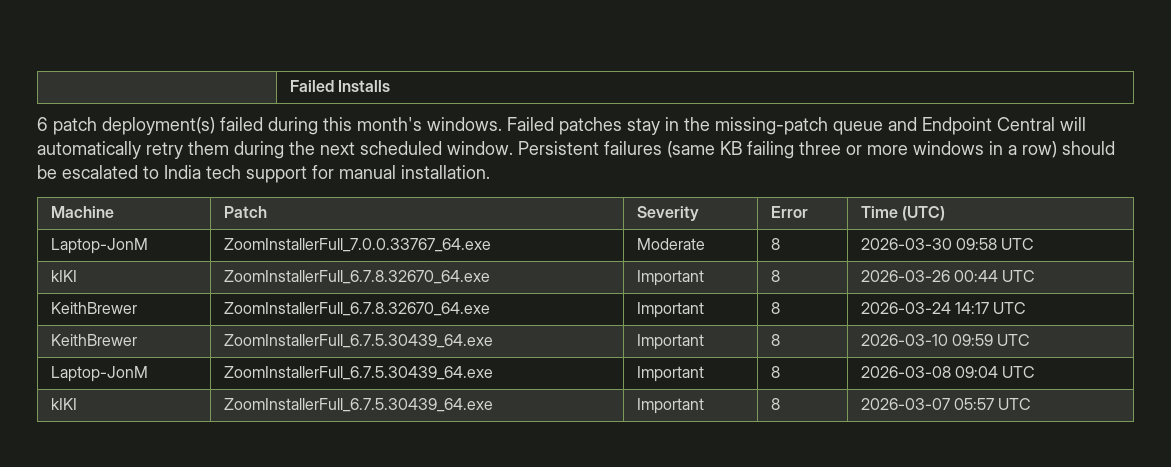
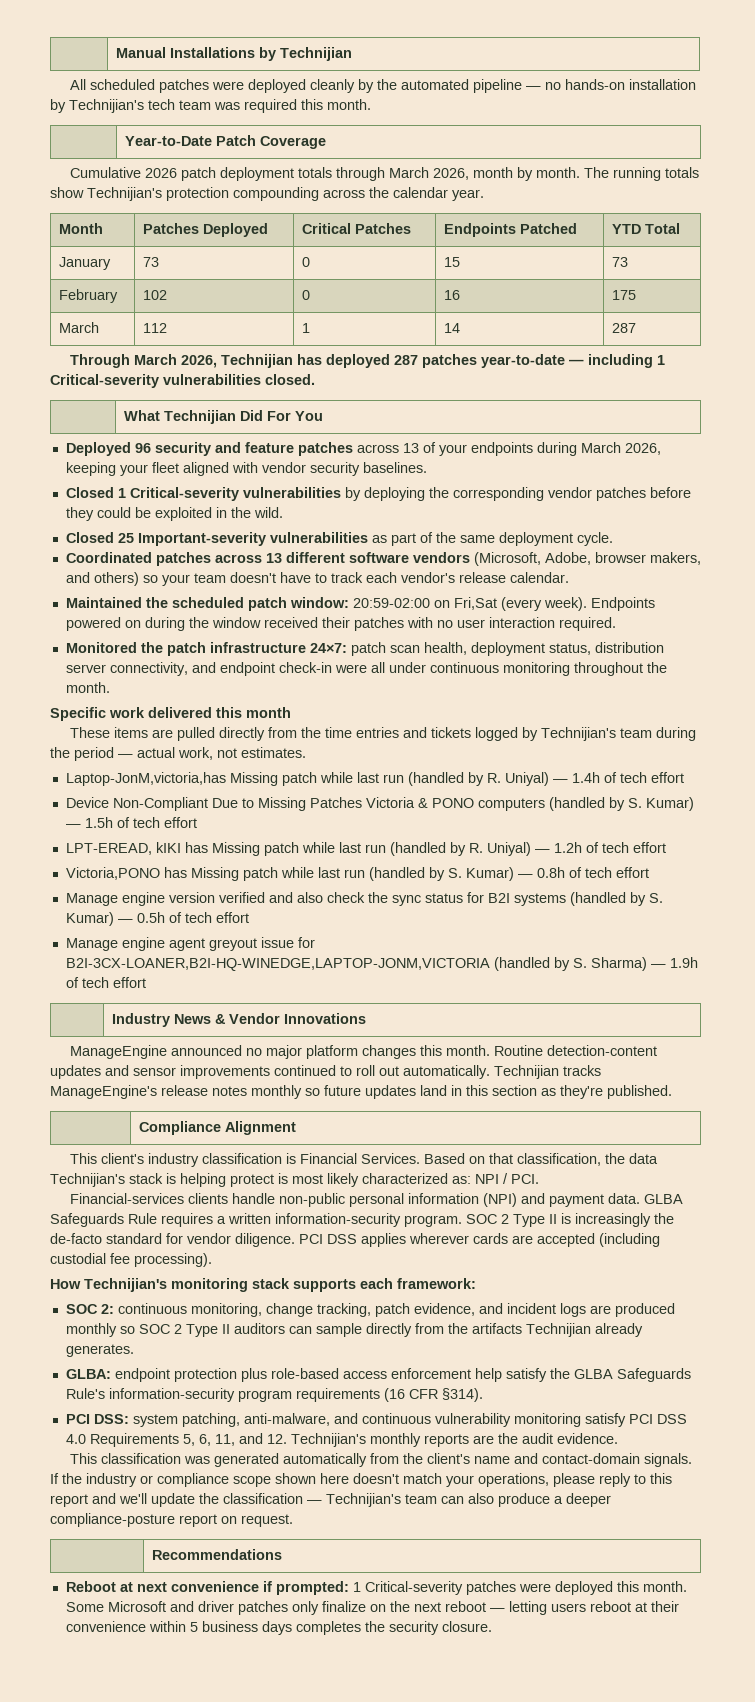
[289,80,391,92] [37,117,1086,135] [37,141,1115,159] [37,165,490,183] [50,206,114,218] [223,206,267,218] [636,206,699,221] [770,206,808,218] [860,206,946,221] [50,238,148,254] [223,238,491,252] [636,238,705,250] [770,238,780,250] [860,238,1035,250] [50,270,77,282] [223,270,490,284] [636,270,704,286] [770,270,780,282] [860,270,1036,282] [50,302,137,314] [223,302,490,316] [636,302,704,318] [770,302,780,314] [860,302,1027,314] [50,334,137,346] [223,334,493,348] [636,334,704,350] [770,334,780,346] [860,334,1031,346] [50,366,148,382] [223,366,493,380] [636,366,704,382] [770,366,780,378] [860,366,1036,378] [50,398,77,410] [223,398,493,412] [636,398,704,414] [770,398,780,410] [860,398,1032,410] | Failed Installs // 6 patch deployment(s) failed during this month's windows. Failed patches stay in the missing-patch queue and Endpoint Central will automatically retry them during the next scheduled window. Persistent failures (same KB failing three or more windows in a row) should be escalated to India tech support for manual installation. // Machine | Patch | Severity | Error | Time (UTC) // Laptop-JonM | ZoomInstallerFull_7.0.0.33767_64.exe | Moderate | 8 | 2026-03-30 09:58 UTC // kIKI | ZoomInstallerFull_6.7.8.32670_64.exe | Important | 8 | 2026-03-26 00:44 UTC // KeithBrewer | ZoomInstallerFull_6.7.8.32670_64.exe | Important | 8 | 2026-03-24 14:17 UTC // KeithBrewer | ZoomInstallerFull_6.7.5.30439_64.exe | Important | 8 | 2026-03-10 09:59 UTC // Laptop-JonM | ZoomInstallerFull_6.7.5.30439_64.exe | Important | 8 | 2026-03-08 09:04 UTC // kIKI | ZoomInstallerFull_6.7.5.30439_64.exe | Important | 8 | 2026-03-07 05:57 UTC -> [115,47,352,61] [70,79,697,93] [50,99,371,113] [124,135,326,149] [70,167,700,181] [50,187,484,201] [58,223,103,234] [142,223,268,237] [301,223,411,234] [443,223,577,237] [611,223,680,234] [58,257,111,270] [142,257,159,267] [301,257,310,267] [443,257,460,267] [611,257,628,267] [58,289,118,303] [142,290,167,300] [301,290,310,300] [443,290,460,300] [611,290,636,300] [58,322,99,333] [142,323,167,333] [301,323,310,333] [443,323,460,333] [611,323,636,333] [70,354,666,368] [50,374,315,388] [123,410,323,424] [65,442,661,456] [65,462,427,476] [65,487,691,501] [65,507,283,521] [65,532,613,546] [65,552,701,566] [65,572,569,586] [65,597,655,611] [65,617,616,631] [65,642,664,656] [65,662,667,676] [65,682,110,693] [50,707,291,721] [70,727,697,741] [50,747,306,761] [65,772,684,786] [65,797,694,811] [65,817,197,828] [65,842,666,856] [65,867,649,881] [65,892,663,906] [65,912,249,926] [65,937,315,951] [65,957,698,971] [65,977,146,988] [111,1013,366,1027] [70,1045,658,1059] [50,1065,601,1079] [50,1085,672,1099] [138,1121,296,1135] [70,1153,659,1167] [50,1173,539,1187] [70,1193,684,1207] [50,1213,674,1227] [50,1233,660,1247] [50,1253,212,1267] [50,1278,476,1292] [65,1303,675,1317] [65,1323,643,1337] [65,1344,134,1357] [65,1368,691,1382] [65,1388,483,1402] [65,1413,687,1427] [65,1433,618,1447] [70,1453,693,1467] [50,1473,672,1487] [50,1493,611,1507] [50,1513,293,1527] [151,1549,282,1560] [65,1581,687,1595] [65,1601,679,1615] [65,1621,492,1635] | Manual Installations by Technijian // All scheduled patches were deployed cleanly by the automated pipeline — no hands-on installation by Technijian's tech team was required this month. // | Year-to-Date Patch Coverage // Cumulative 2026 patch deployment totals through March 2026, month by month. The running totals show Technijian's protection compounding across the calendar year. // Month | Patches Deployed | Critical Patches | Endpoints Patched | YTD Total // January | 73 | 0 | 15 | 73 // February | 102 | 0 | 16 | 175 // March | 112 | 1 | 14 | 287 // Through March 2026, Technijian has deployed 287 patches year-to-date — including 1 Critical-severity vulnerabilities closed. // | What Technijian Did For You // Deployed 96 security and feature patches across 13 of your endpoints during March 2026, keeping your fleet aligned with vendor security baselines. // Closed 1 Critical-severity vulnerabilities by deploying the corresponding vendor patches before they could be exploited in the wild. // Closed 25 Important-severity vulnerabilities as part of the same deployment cycle. // Coordinated patches across 13 different software vendors (Microsoft, Adobe, browser makers, and others) so your team doesn't have to track each vendor's release calendar. // Maintained the scheduled patch window: 20:59-02:00 on Fri,Sat (every week). Endpoints powered on during the window received their patches with no user interaction required. // Monitored the patch infrastructure 24×7: patch scan health, deployment status, distribution server connectivity, and endpoint check-in were all under continuous monitoring throughout the month. // Specific work delivered this month // These items are pulled directly from the time entries and tickets logged by Technijian's team during the period — actual work, not estimates. // Laptop-JonM,victoria,has Missing patch while last run (handled by R. Uniyal) — 1.4h of tech effort // Device Non-Compliant Due to Missing Patches Victoria & PONO computers (handled by S. Kumar) — 1.5h of tech effort // LPT-EREAD, kIKI has Missing patch while last run (handled by R. Uniyal) — 1.2h of tech effort // Victoria,PONO has Missing patch while last run (handled by S. Kumar) — 0.8h of tech effort // Manage engine version verified and also check the sync status for B2I systems (handled by S. Kumar) — 0.5h of tech effort // Manage engine agent greyout issue for B2I-3CX-LOANER,B2I-HQ-WINEDGE,LAPTOP-JONM,VICTORIA (handled by S. Sharma) — 1.9h of tech effort // | Industry News & Vendor Innovations // ManageEngine announced no major platform changes this month. Routine detection-content updates and sensor improvements continued to roll out automatically. Technijian tracks ManageEngine's release notes monthly so future updates land in this section as they're published. // | Compliance Alignment // This client's industry classification is Financial Services. Based on that classification, the data Technijian's stack is helping protect is most likely characterized as: NPI / PCI. // Financial-services clients handle non-public personal information (NPI) and payment data. GLBA Safeguards Rule requires a written information-security program. SOC 2 Type II is increasingly the de-facto standard for vendor diligence. PCI DSS applies wherever cards are accepted (including custodial fee processing). // How Technijian's monitoring stack supports each framework: // SOC 2: continuous monitoring, change tracking, patch evidence, and incident logs are produced monthly so SOC 2 Type II auditors can sample directly from the artifacts Technijian already generates. // GLBA: endpoint protection plus role-based access enforcement help satisfy the GLBA Safeguards Rule's information-security program requirements (16 CFR §314). // PCI DSS: system patching, anti-malware, and continuous vulnerability monitoring satisfy PCI DSS 4.0 Requirements 5, 6, 11, and 12. Technijian's monthly reports are the audit evidence. // This classification was generated automatically from the client's name and contact-domain signals. If the industry or compliance scope shown here doesn't match your operations, please reply to this report and we'll update the classification — Technijian's team can also produce a deeper compliance-posture report on request. // | Recommendations // Reboot at next convenience if prompted: 1 Critical-severity patches were deployed this month. Some Microsoft and driver patches only finalize on the next reboot — letting users reboot at their convenience within 5 business days completes the security closure.

